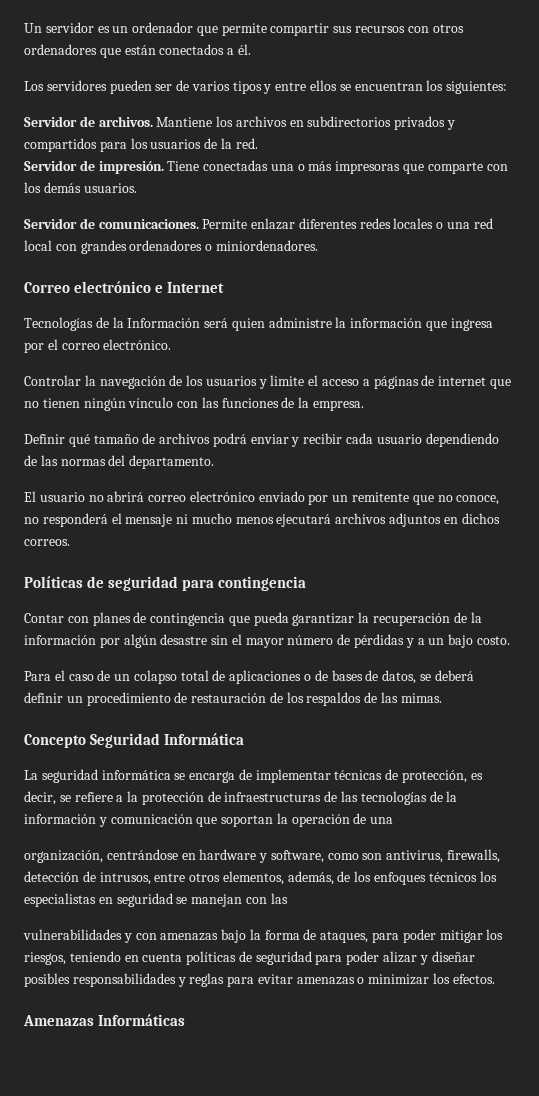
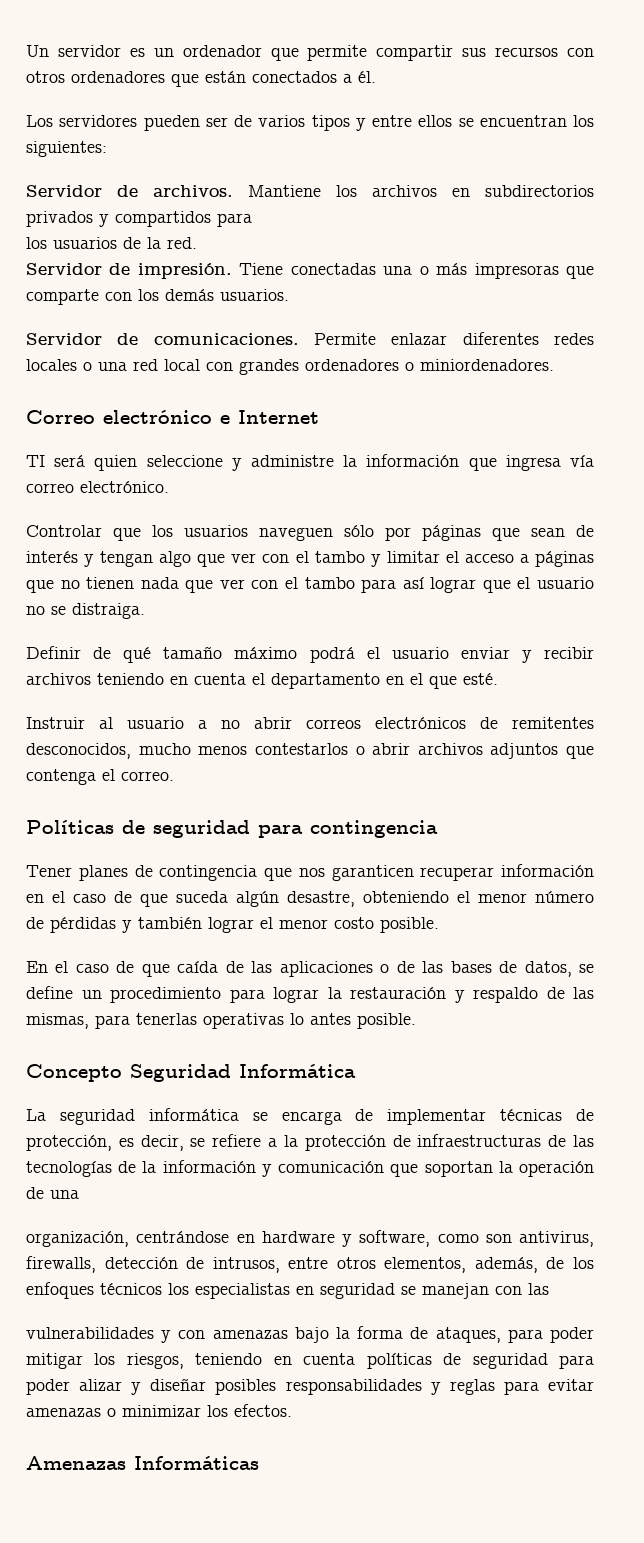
(127, 146) none -> (252, 220) //
[24,317,265,331] Tecnologías de la Información será quien -> [26,455,242,471] TI será quien seleccione y
[24,339,58,353] por el -> [570,455,594,467] vía
[84,375,305,389] la navegación de los usuarios y limite -> [113,525,594,541] [26,551,440,567] que los usuarios naveguen sólo por páginas que sean de interés y tengan algo que ver con el tambo y limitar
[421,375,487,386] de internet -> (594, 559) none
[83,397,365,411] ningún vínculo con las funciones de la empresa. -> [140,577,594,593] [26,603,145,619] nada que ver con el tambo para así lograr que el usuario no se distraiga.
(65, 439) none -> [93,647,112,659] de
[142,433,499,447] [24,455,215,469] [24,491,500,505] [24,513,500,527] [24,539,70,546] de archivos podrá enviar y recibir cada usuario dependiendo de las normas del departamento. // El usuario no abrirá correo electrónico enviado por un remitente que no conoce, no responderá el mensaje ni mucho menos ejecutará archivos adjuntos en dichos correos. -> [234,647,595,663] [26,673,498,689] [26,717,594,729] [26,743,594,759] [26,769,174,785] máximo podrá el usuario enviar y recibir archivos teniendo en cuenta el departamento en el que esté. // Instruir al usuario a no abrir correos electrónicos de remitentes desconocidos, mucho menos contestarlos o abrir archivos adjuntos que contenga el correo.
[24,613,89,623] Contar con -> [26,865,72,877] Tener
[253,612,482,626] [24,634,510,648] [24,670,226,684] pueda garantizar la recuperación de la información por algún desastre sin el mayor número de pérdidas y a un bajo costo. // Para el caso de un colapso total de -> [298,864,594,881] [26,891,594,907] [26,917,439,933] [26,961,273,977] nos garanticen recuperar información en el caso de que suceda algún desastre, obteniendo el menor número de pérdidas y también lograr el menor costo posible. // En el caso de que caída de las
(328, 675) none -> [422,961,444,973] las
[434,670,474,681] [24,692,442,706] deberá definir un procedimiento de restauración de los respaldos de las mimas. -> [26,986,594,1003] [26,1013,416,1029] define un procedimiento para lograr la restauración y respaldo de las mismas, para tenerlas operativas lo antes posible.

